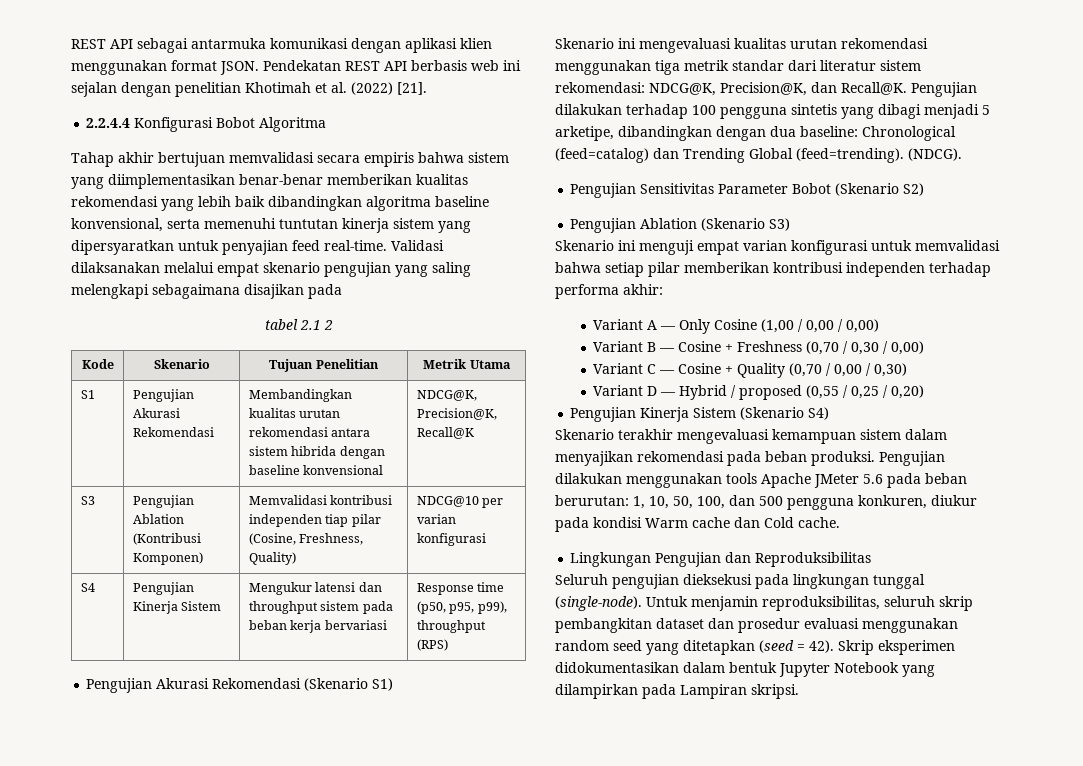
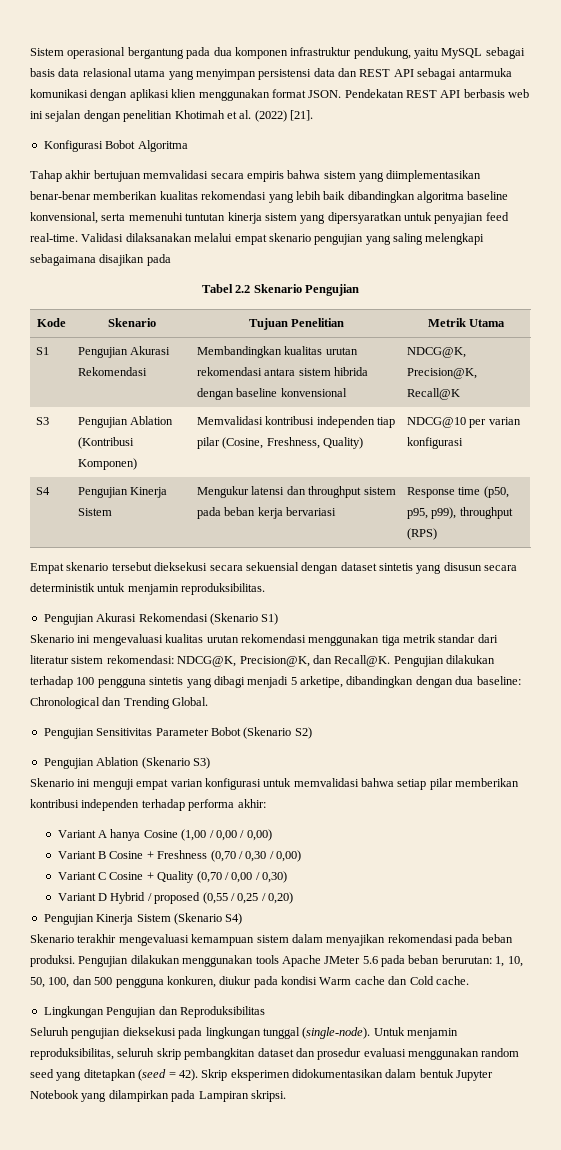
(71, 44) none -> [30,47,525,59] [30,68,357,80] Sistem operasional bergantung pada dua komponen infrastruktur pendukung, yaitu MySQL sebagai basis data relasional utama yang menyimpan persistensi data dan
[86,118,131,128] 2.2.4.4 -> (313, 115) none
[264,319,333,330] tabel 2.1 2 -> [201,284,360,296] Tabel 2.2 Skenario Pengujian
(448, 645) none -> [30,562,518,574] [30,583,266,595] // Empat skenario tersebut dieksekusi secara sekuensial dengan dataset sintetis yang disusun secara deterministik untuk menjamin reproduksibilitas.
[555,148,649,163] (feed=catalog) -> (100, 703) none
[749,148,962,163] Global (feed=trending). (NDCG). -> [172,697,209,706] Global.
[660,319,711,334] — Only -> [110,829,141,841] hanya
[659,348,676,352] — -> (107, 855) none
[659,370,676,374] — -> (107, 876) none
[660,392,677,396] — -> (108, 897) none

